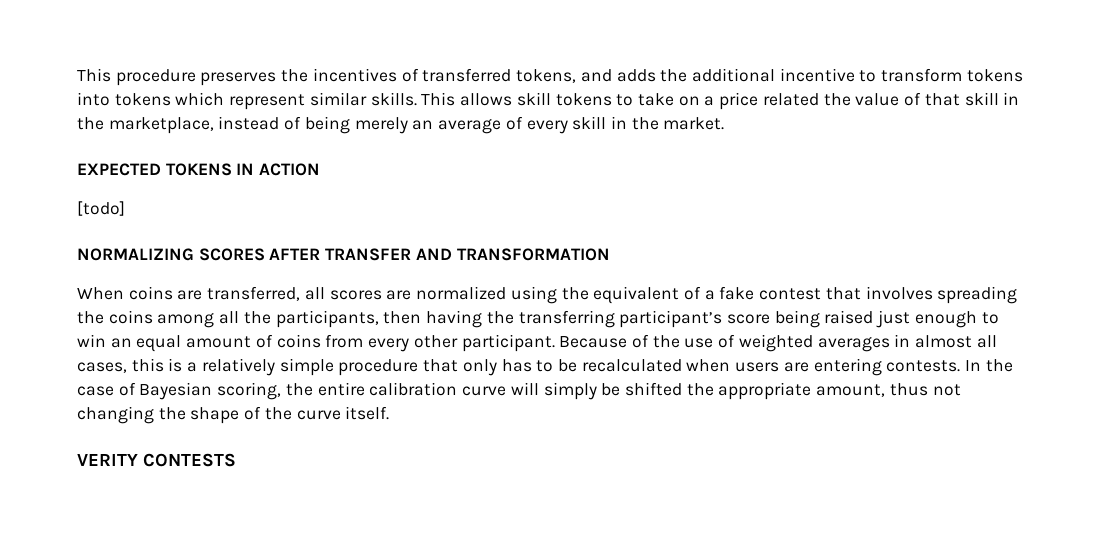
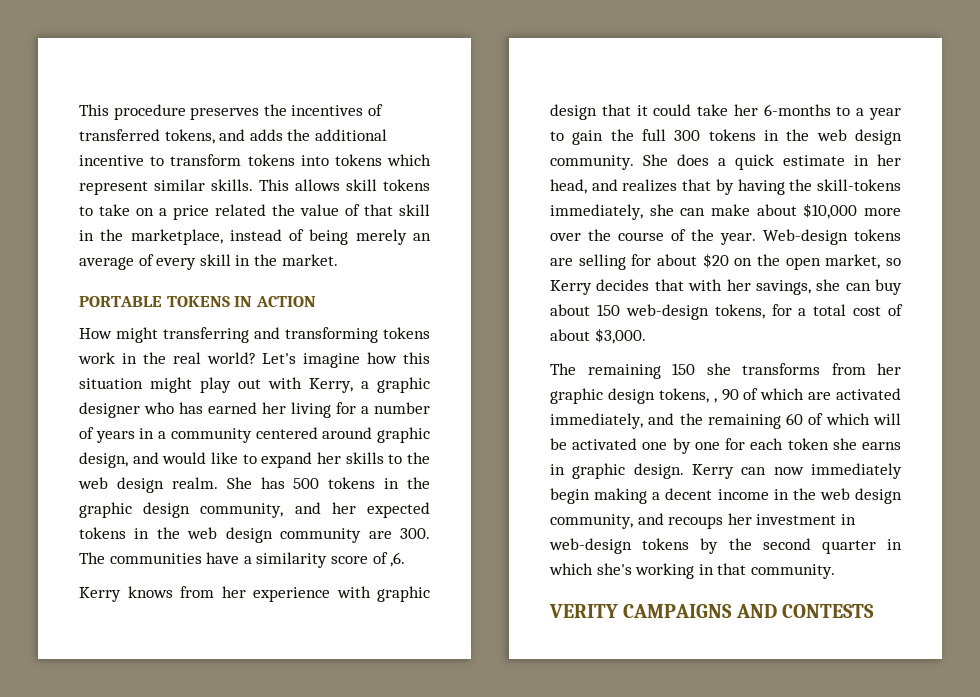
[77,163,161,176] EXPECTED -> [79,296,162,307] PORTABLE
[77,201,125,216] [77,248,610,261] [77,286,1018,304] [77,310,999,328] [77,334,997,352] [77,358,1013,376] [77,382,961,400] [77,406,390,424] [todo] // NORMALIZING SCORES AFTER TRANSFER AND TRANSFORMATION // When coins are transferred, all scores are normalized using the equivalent of a fake contest that involves spreading the coins among all the participants, then having the transferring participant’s score being raised just enough to win an equal amount of coins from every other participant. Because of the use of weighted averages in almost all cases, this is a relatively simple procedure that only has to be recalculated when users are entering contests. In the case of Bayesian scoring, the entire calibration curve will simply be shifted the appropriate amount, thus not changing the shape of the curve itself. -> [79,327,430,343] [78,352,430,368] [79,377,430,393] [79,402,430,418] [79,427,430,443] [79,452,431,468] [78,477,430,493] [79,502,430,518] [79,527,430,543] [79,552,406,568] [79,586,430,602] [550,104,901,120] [550,129,902,145] [550,154,901,170] [550,179,901,195] [550,203,901,220] [550,229,901,245] [550,253,901,270] [550,279,902,295] [550,304,903,320] [550,328,646,344] [550,363,901,379] [550,388,901,404] [550,413,901,429] [550,438,901,454] [550,463,902,479] [550,488,902,504] [550,513,856,529] [549,538,902,554] [549,563,835,579] How might transferring and transforming tokens work in the real world? Let's imagine how this situation might play out with Kerry, a graphic designer who has earned her living for a number of years in a community centered around graphic design, and would like to expand her skills to the web design realm. She has 500 tokens in the graphic design community, and her expected tokens in the web design community are 300. The communities have a similarity score of ,6. // Kerry knows from her experience with graphic design that it could take her 6-months to a year to gain the full 300 tokens in the web design community. She does a quick estimate in her head, and realizes that by having the skill-tokens immediately, she can make about $10,000 more over the course of the year. Web-design tokens are selling for about $20 on the open market, so Kerry decides that with her savings, she can buy about 150 web-design tokens, for a total cost of about $3,000. // The remaining 150 she transforms from her graphic design tokens, , 90 of which are activated immediately, and the remaining 60 of which will be activated one by one for each token she earns in graphic design. Kerry can now immediately begin making a decent income in the web design community, and recoups her investment in web-design tokens by the second quarter in which she's working in that community.
(138, 460) none -> [623,604,777,618] CAMPAIGNS AND

